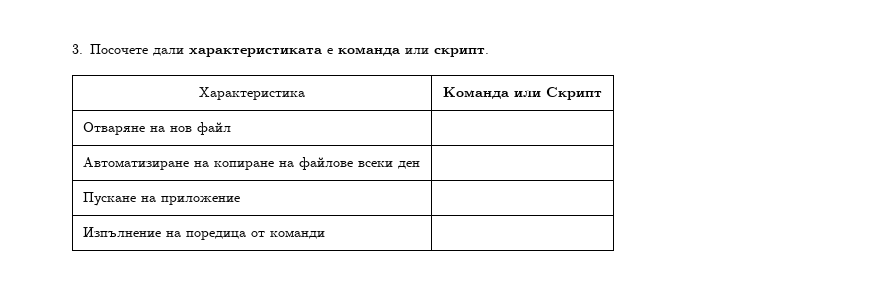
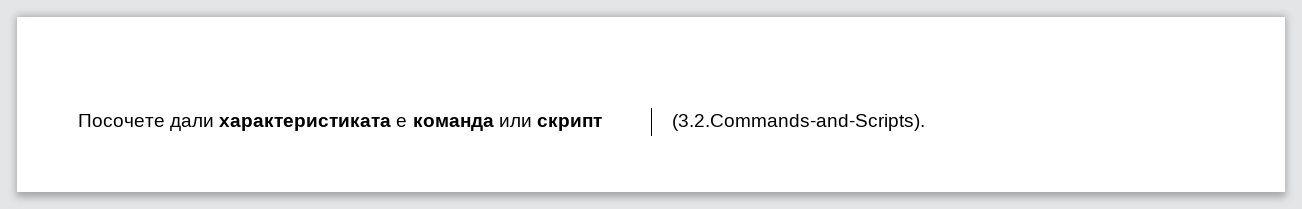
[72,44,83,54] 3. -> (78, 120) none
[434,48,489,57] [199,87,305,100] [443,87,602,100] [83,122,232,135] [83,157,421,170] [83,192,241,206] [83,227,326,240] скрипт. // Характеристика | Команда или Скрипт // Отваряне на нов файл | // Автоматизиране на копиране на файлове всеки ден | // Пускане на приложение | // Изпълнение на поредица от команди | -> [536,114,925,131] скрипт (3.2.Commands-and-Scripts).

